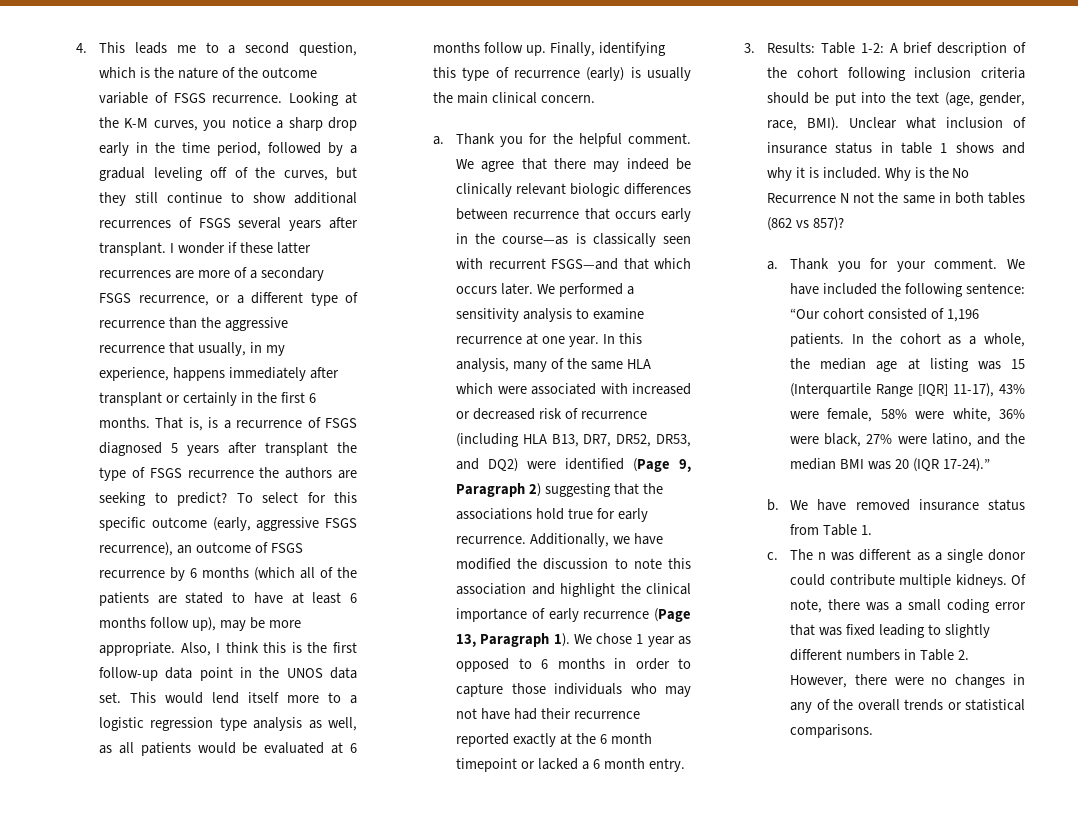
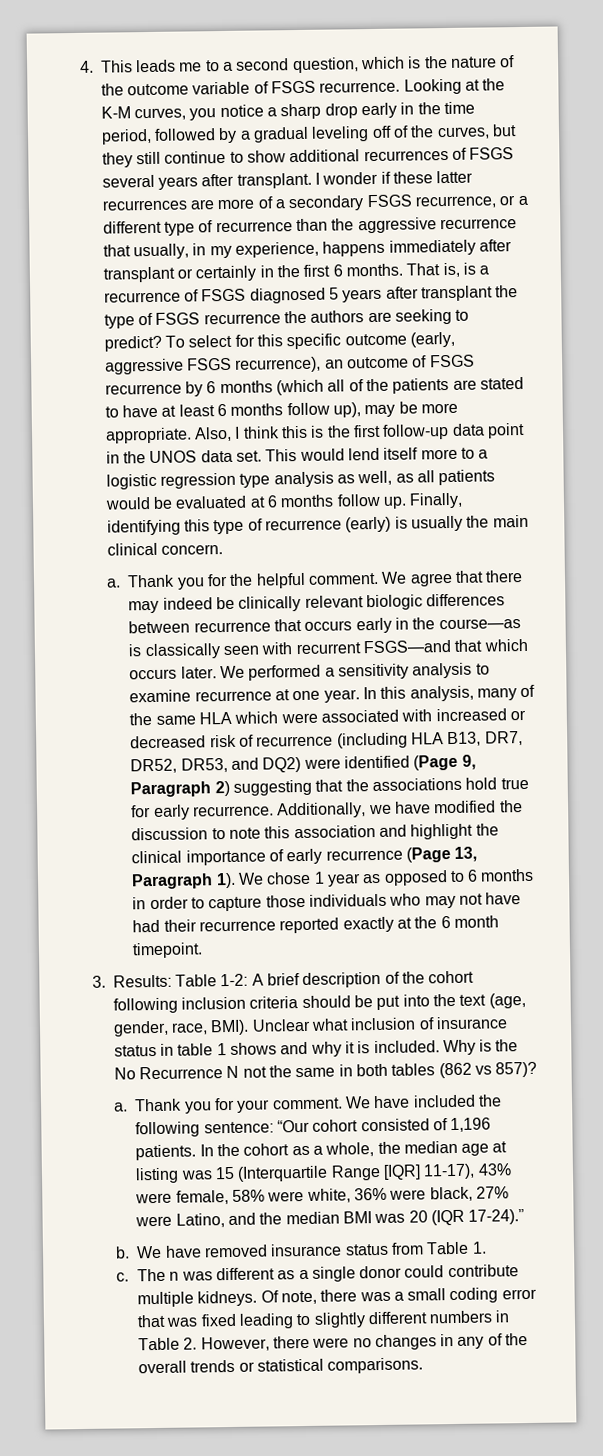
[456,758,685,772] timepoint or lacked a 6 month entry. -> [132,942,204,959] timepoint.
[931,433,972,447] latino, -> [175,1213,225,1228] Latino,

